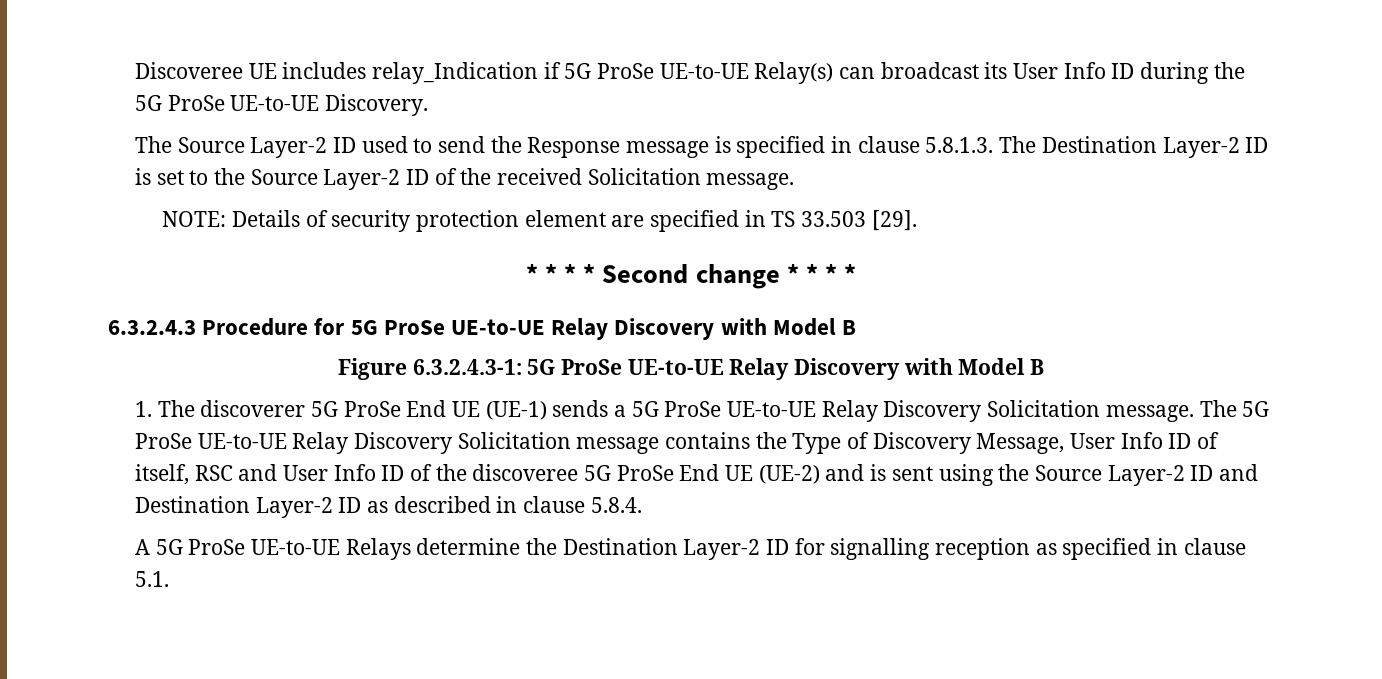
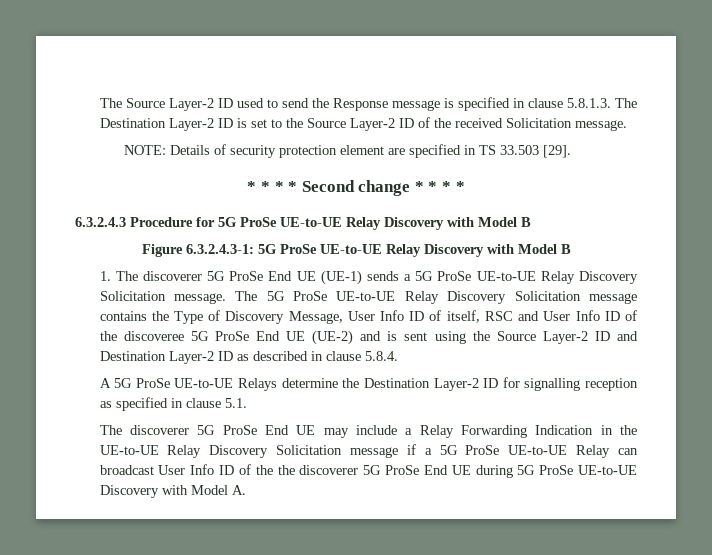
[135,62,1245,84] [135,94,429,116] Discoveree UE includes relay_Indication if 5G ProSe UE-to-UE Relay(s) can broadcast its User Info ID during the 5G ProSe UE-to-UE Discovery. // -> (99, 103) none
(170, 579) none -> [99,425,637,438] [99,444,638,458] [99,464,637,478] [99,485,246,498] // The discoverer 5G ProSe End UE may include a Relay Forwarding Indication in the UE-to-UE Relay Discovery Solicitation message if a 5G ProSe UE-to-UE Relay can broadcast User Info ID of the the discoverer 5G ProSe End UE during 5G ProSe UE-to-UE Discovery with Model A.

